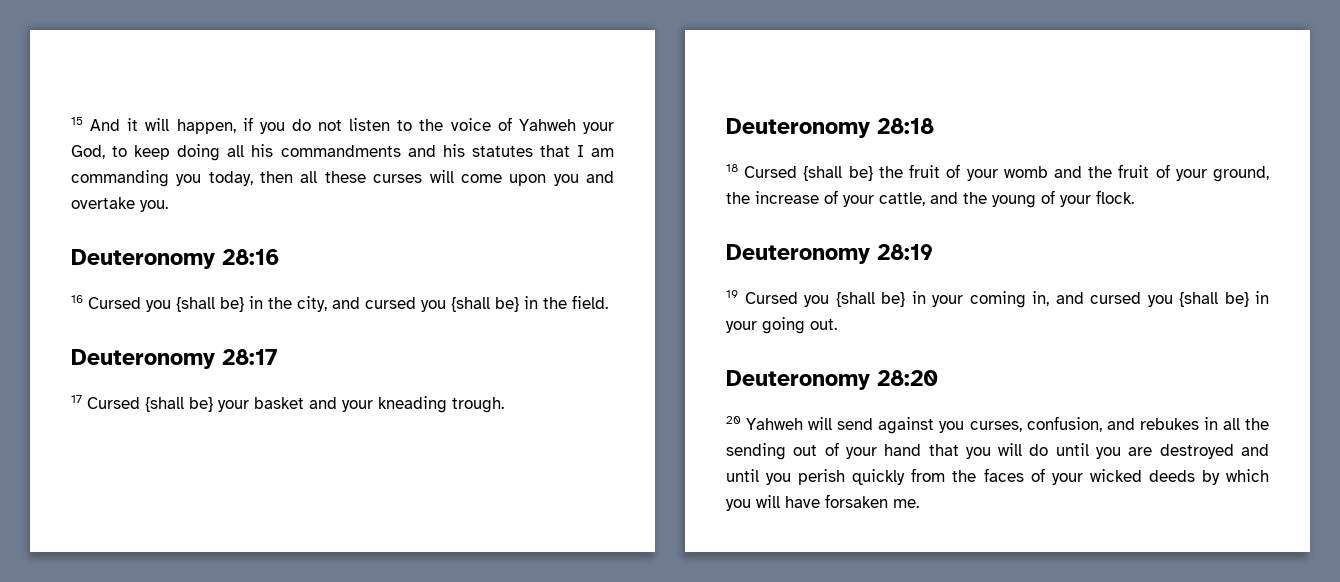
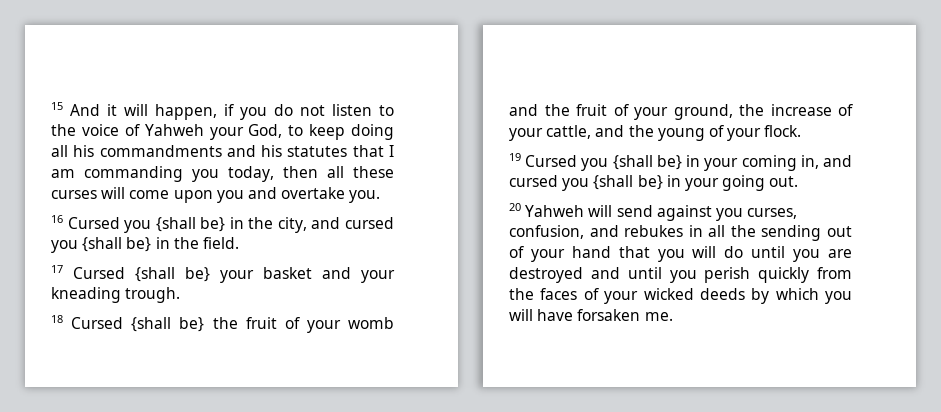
[71,249,280,269] // Deuteronomy 28:16 -> (381, 196) none
[71,349,277,369] // Deuteronomy 28:17 -> (239, 243) none
[726,118,934,138] // Deuteronomy 28:18 -> (181, 295) none
[726,244,933,264] // Deuteronomy 28:19 -> (802, 131) none
[726,370,938,390] // Deuteronomy 28:20 -> (799, 181) none

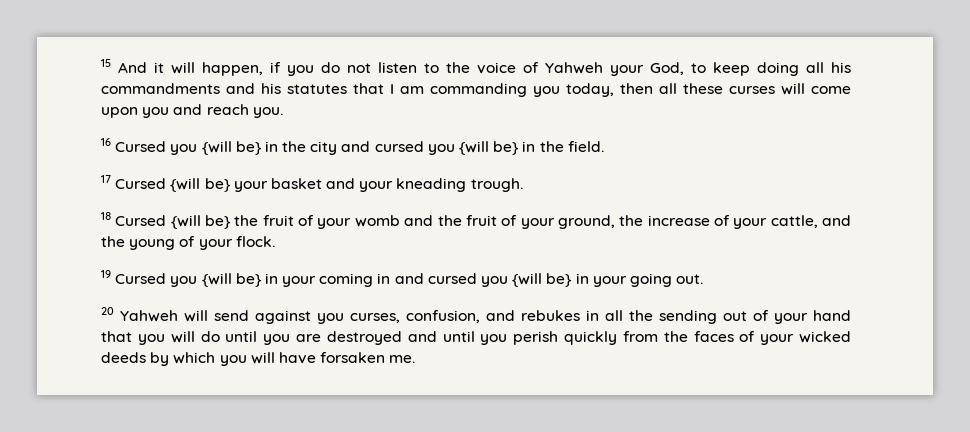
[281,187,346,199] overtake -> [206,104,249,115] reach
[155,217,394,233] [51,237,123,253] {shall be} in the city, and cursed you {shall -> [201,141,490,155] {will be} in the city and cursed you {will
[135,267,175,282] {shall -> [170,178,201,192] {will
[131,317,172,332] {shall -> [170,215,201,229] {will
[612,155,653,170] {shall -> [201,273,232,287] {will
[800,155,852,169] [509,175,634,191] in, and cursed you {shall -> [377,273,543,287] in and cursed you {will

